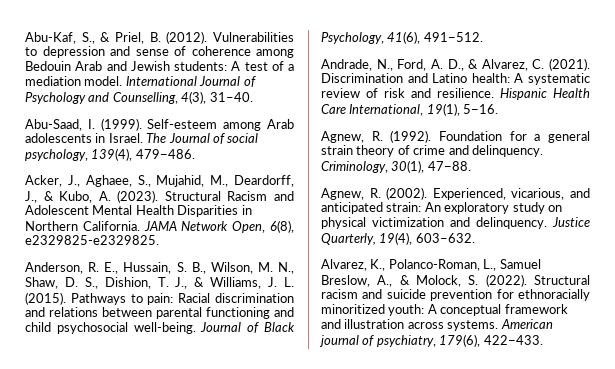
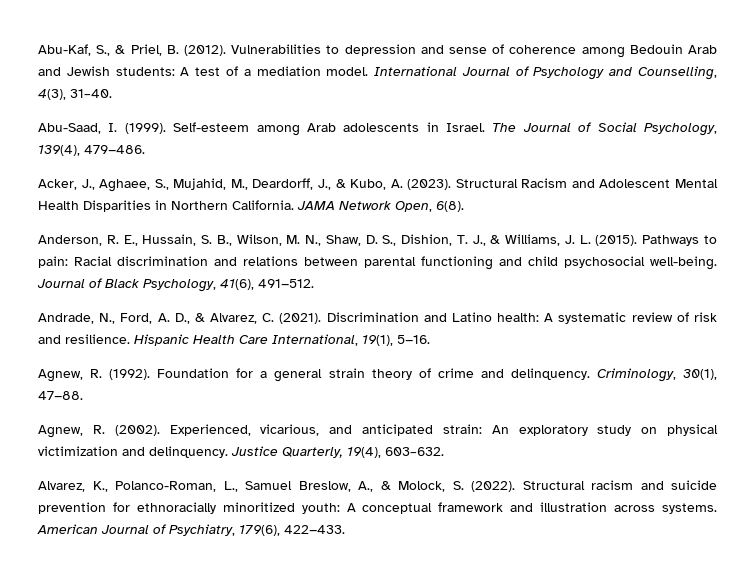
[227,133,259,143] [25,149,88,161] social psychology, -> [597,122,717,136] Social Psychology,
[270,220,294,233] [25,235,159,245] 6(8), e2329825-e2329825. -> [436,201,464,212] 6(8).
[319,335,436,347] journal of psychiatry, -> [101,524,235,536] Journal of Psychiatry,

